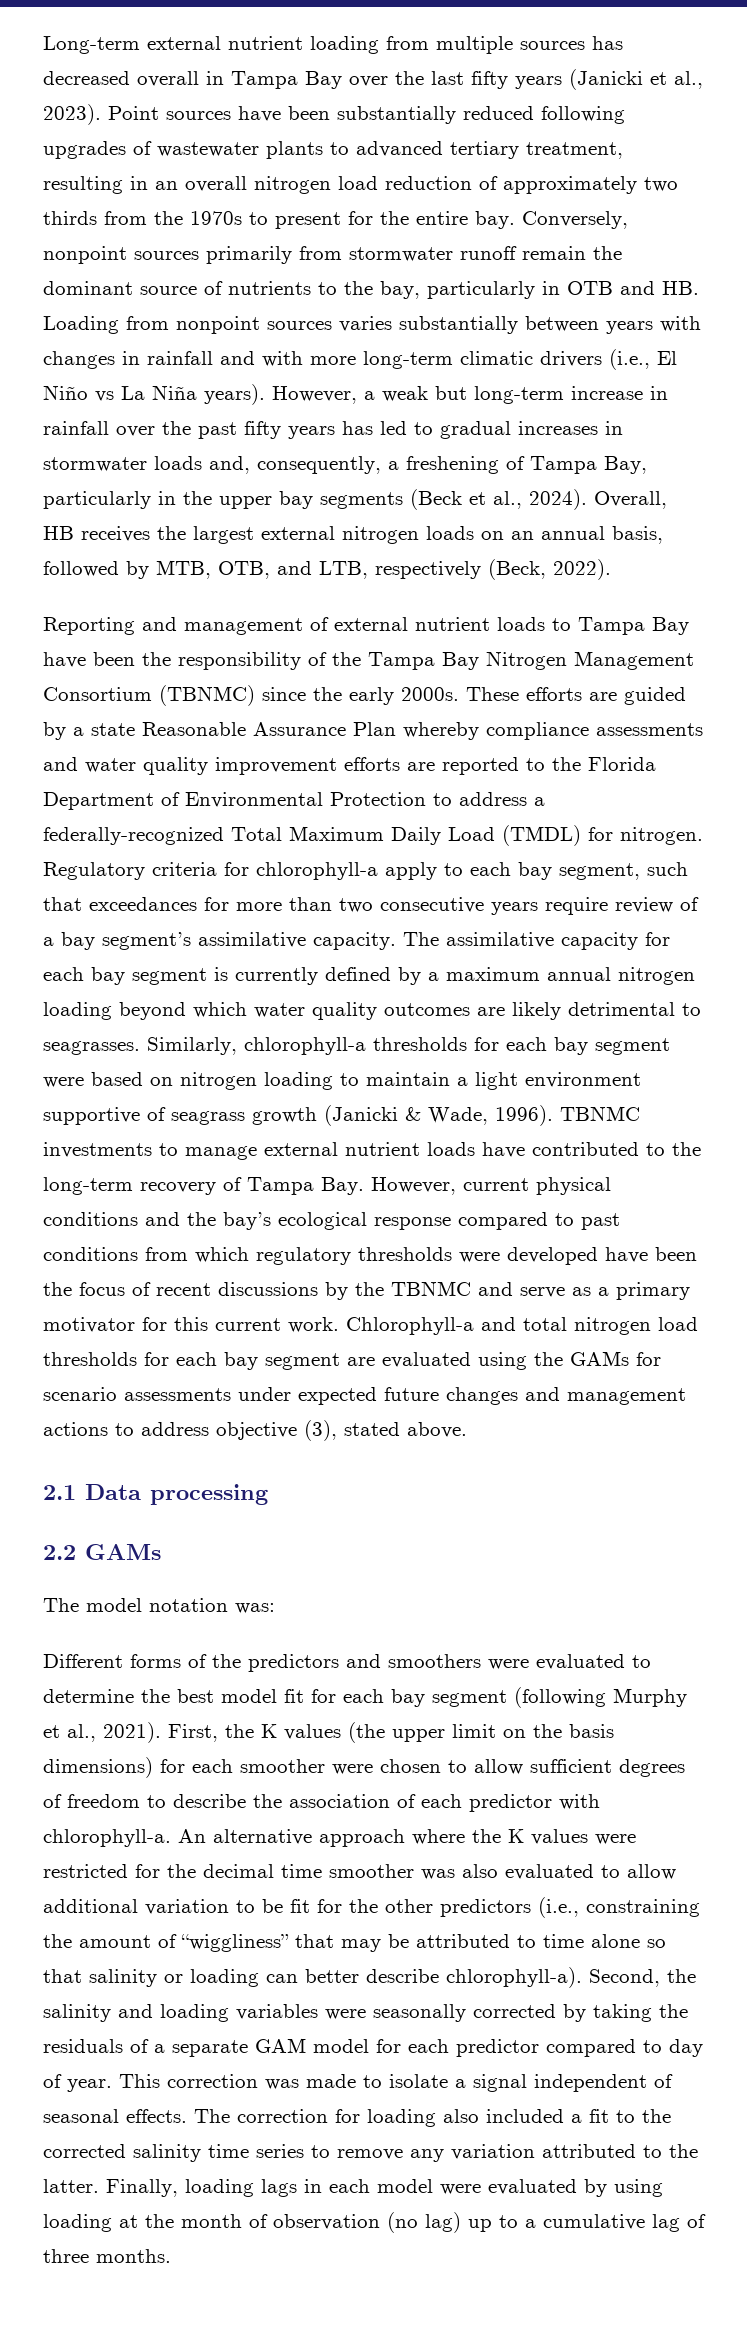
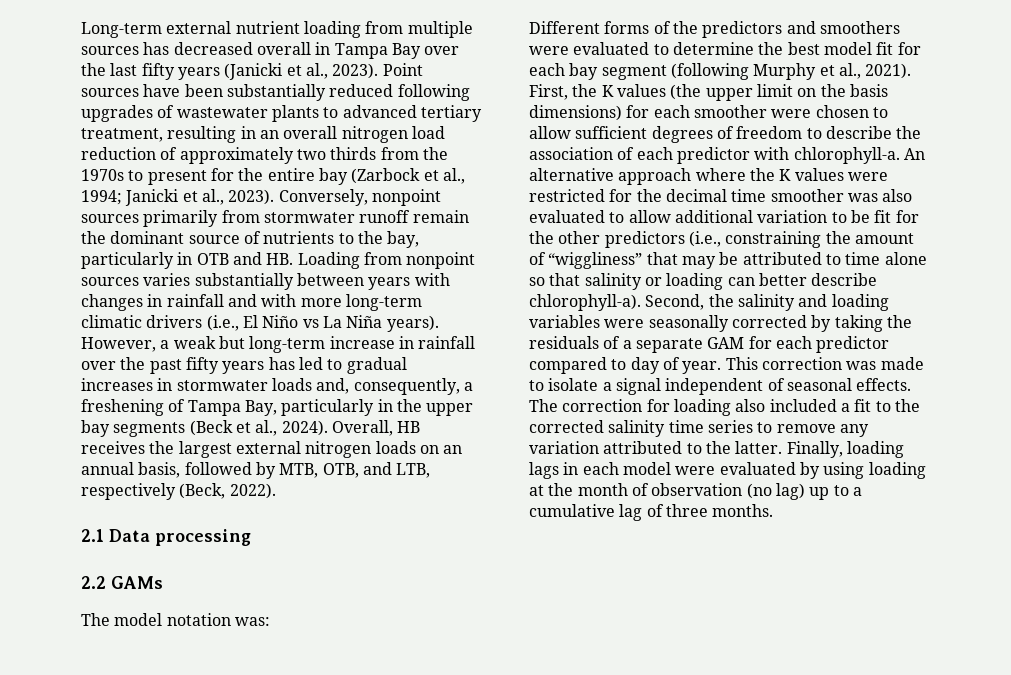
[475,211,515,229] bay. -> [318,168,465,185] [81,189,275,206] bay (Zarbock et al., 1994; Janicki et al., 2023).
[43,617,689,635] [43,651,694,670] [43,685,686,706] [43,722,703,740] [43,757,656,775] [43,792,545,810] [43,825,703,846] [43,862,688,880] [43,897,699,915] [43,932,670,950] [43,967,695,985] [43,1002,701,1020] [43,1037,670,1055] [43,1072,641,1090] [43,1105,640,1126] [43,1142,701,1160] [43,1177,611,1195] [43,1212,620,1230] [43,1247,697,1265] [43,1281,690,1300] [43,1317,698,1335] [43,1351,661,1370] [43,1387,686,1405] [43,1420,467,1441] // Reporting and management of external nutrient loads to Tampa Bay have been the responsibility of the Tampa Bay Nitrogen Management Consortium (TBNMC) since the early 2000s. These efforts are guided by a state Reasonable Assurance Plan whereby compliance assessments and water quality improvement efforts are reported to the Florida Department of Environmental Protection to address a federally-recognized Total Maximum Daily Load (TMDL) for nitrogen. Regulatory criteria for chlorophyll-a apply to each bay segment, such that exceedances for more than two consecutive years require review of a bay segment’s assimilative capacity. The assimilative capacity for each bay segment is currently defined by a maximum annual nitrogen loading beyond which water quality outcomes are likely detrimental to seagrasses. Similarly, chlorophyll-a thresholds for each bay segment were based on nitrogen loading to maintain a light environment supportive of seagrass growth (Janicki & Wade, 1996). TBNMC investments to manage external nutrient loads have contributed to the long-term recovery of Tampa Bay. However, current physical conditions and the bay’s ecological response compared to past conditions from which regulatory thresholds were developed have been the focus of recent discussions by the TBNMC and serve as a primary motivator for this current work. Chlorophyll-a and total nitrogen load thresholds for each bay segment are evaluated using the GAMs for scenario assessments under expected future changes and management actions to address objective (3), stated above. -> (276, 491) none
[313,2039,369,2053] model -> (745, 343) none

